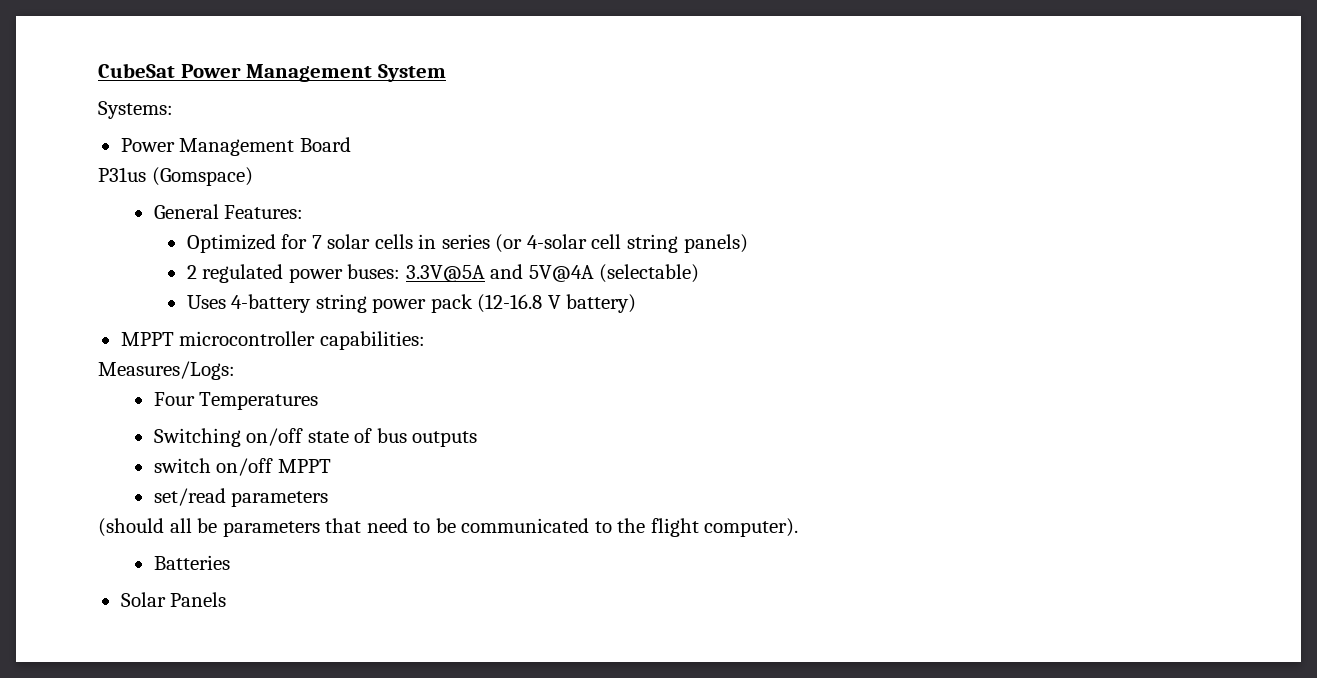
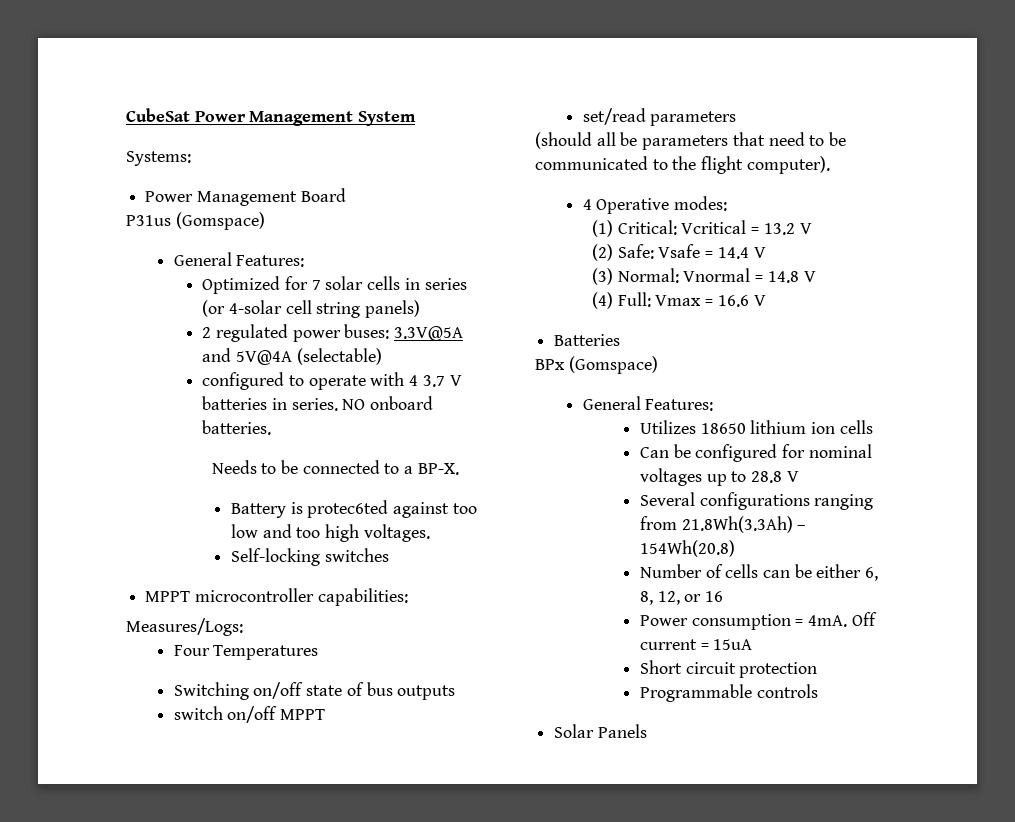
[186,294,637,313] Uses 4-battery string power pack (12-16.8 V battery) -> [202,372,462,390] [202,396,434,411] [202,420,272,435] [211,460,459,475] [230,500,477,518] [230,524,430,542] [230,548,389,566] configured to operate with 4 3.7 V batteries in series. NO onboard batteries. // Needs to be connected to a BP-X. // Battery is protec6ted against too low and too high voltages. // Self-locking switches
[153,555,230,570] Batteries -> [582,196,728,214] [592,220,812,237] [592,244,766,261] [592,268,816,285] [592,292,766,309] [554,334,621,346] [535,356,658,374] [582,396,714,411] [639,420,873,434] [639,444,872,462] [639,468,799,486] [639,492,874,510] [639,516,807,533] [639,540,735,557] [639,564,879,581] [639,591,723,605] [639,612,877,630] [639,639,753,650] [639,660,818,678] [639,684,818,702] 4 Operative modes: // (1) Critical: Vcritical = 13.2 V // (2) Safe: Vsafe = 14.4 V // (3) Normal: Vnormal = 14.8 V // (4) Full: Vmax = 16.6 V // Batteries // BPx (Gomspace) // General Features: // Utilizes 18650 lithium ion cells // Can be configured for nominal voltages up to 28.8 V // Several configurations ranging from 21.8Wh(3.3Ah) – 154Wh(20.8) // Number of cells can be either 6, 8, 12, or 16 // Power consumption = 4mA. Off current = 15uA // Short circuit protection // Programmable controls

